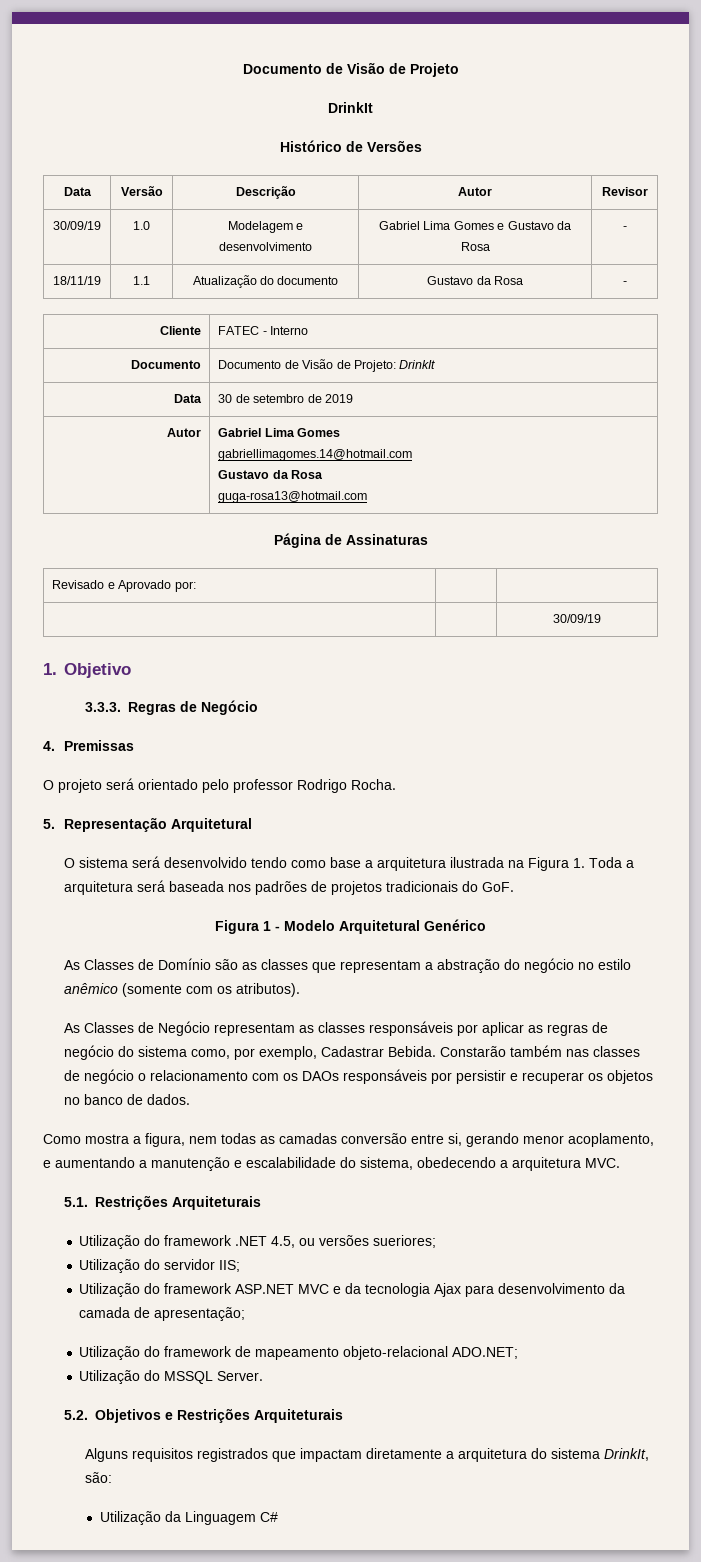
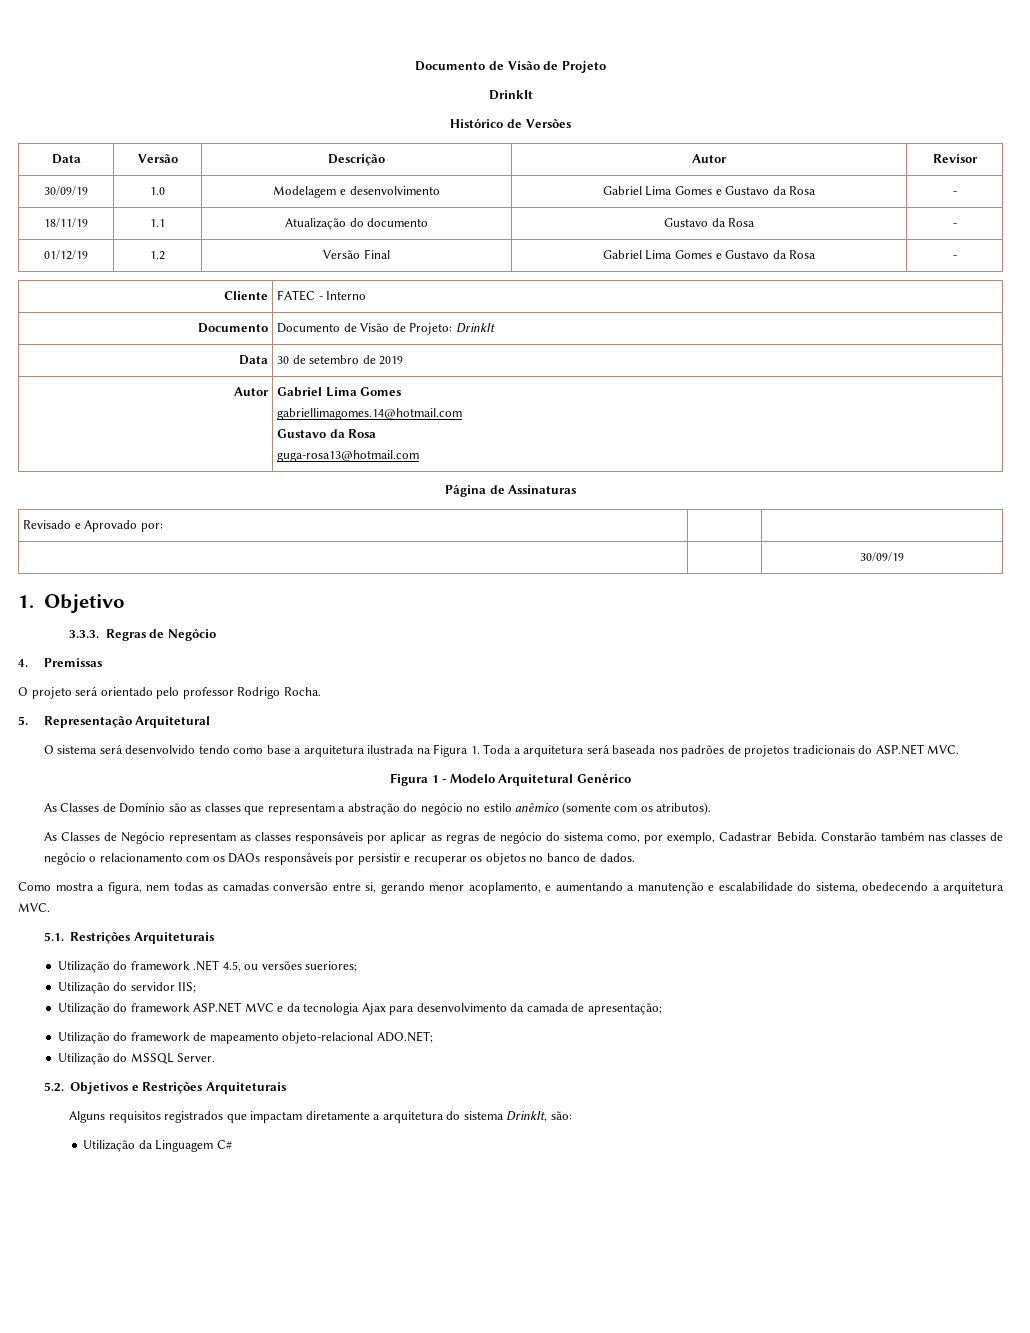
(627, 283) none -> [44,250,88,260] [150,251,165,260] [323,249,390,259] [602,250,817,260] [952,255,957,259] // 01/12/19 | 1.2 | Versão Final | Gabriel Lima Gomes e Gustavo da Rosa | -
[481,882,514,892] GoF. -> [875,744,960,755] ASP.NET MVC.

